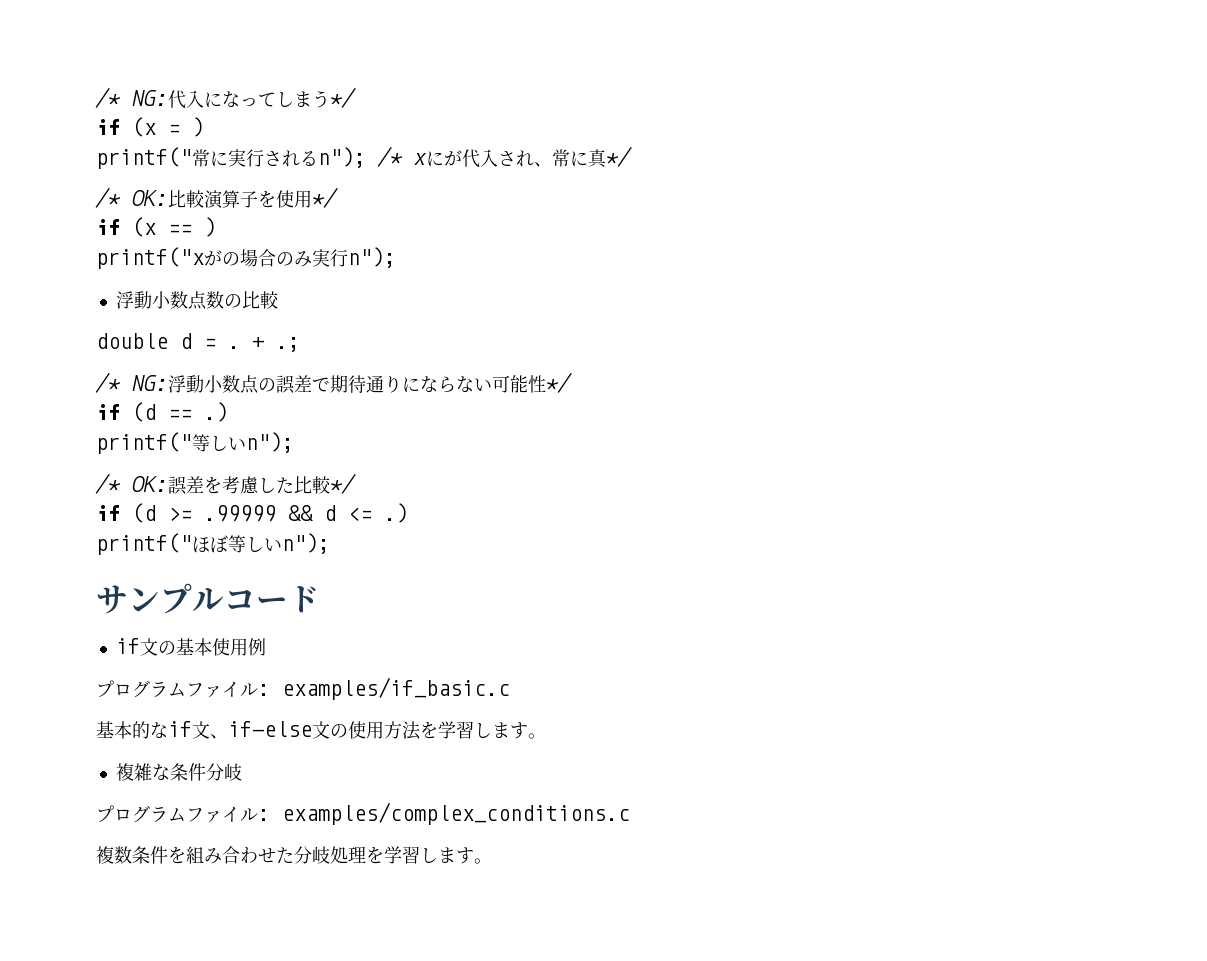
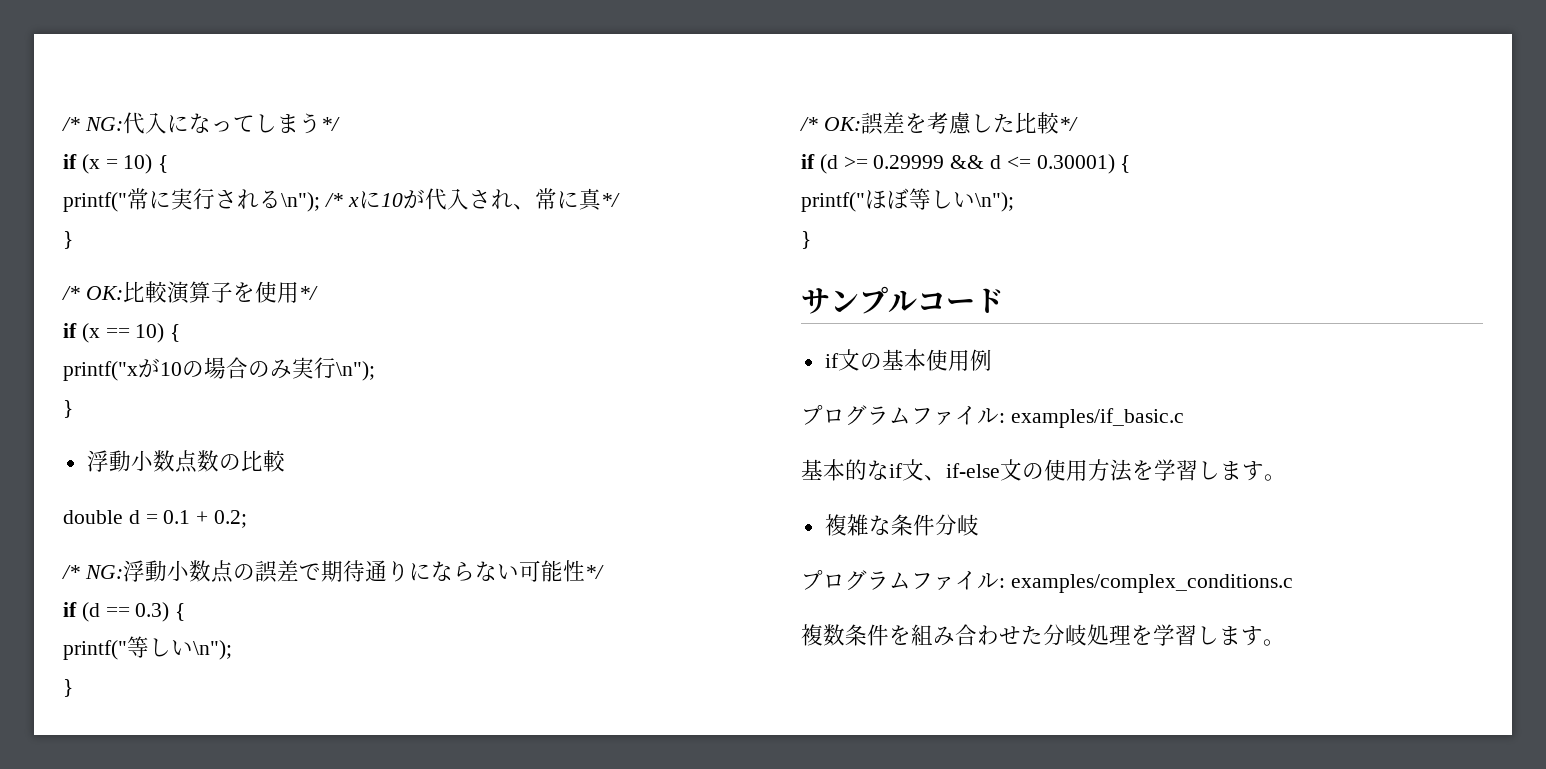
[192,117,204,137] ) -> [123,154,169,174] 10) {
[318,147,366,168] n"); -> [281,192,320,212] \n");
(444, 158) none -> [380,193,403,207] 10
(632, 156) none -> [63,231,73,249] // }
[204,217,216,237] ) -> [135,323,181,343] 10) {
(222, 258) none -> [160,362,182,376] 10
[348,247,396,268] n"); -> [336,361,375,381] [63,400,73,418] \n"); // }
[228,337,300,352] . + .; -> [163,510,248,528] 0.1 + 0.2;
[204,402,228,422] .) -> [135,602,186,622] 0.3) {
[246,432,294,453] n"); -> [193,640,232,660] [63,679,73,697] \n"); // }
[204,505,276,522] .99999 -> [873,155,945,169] 0.29999
[384,503,408,523] .) -> [1036,154,1131,174] 0.30001) {
[282,533,330,554] n"); -> [975,192,1014,212] [801,231,811,249] \n"); // }

